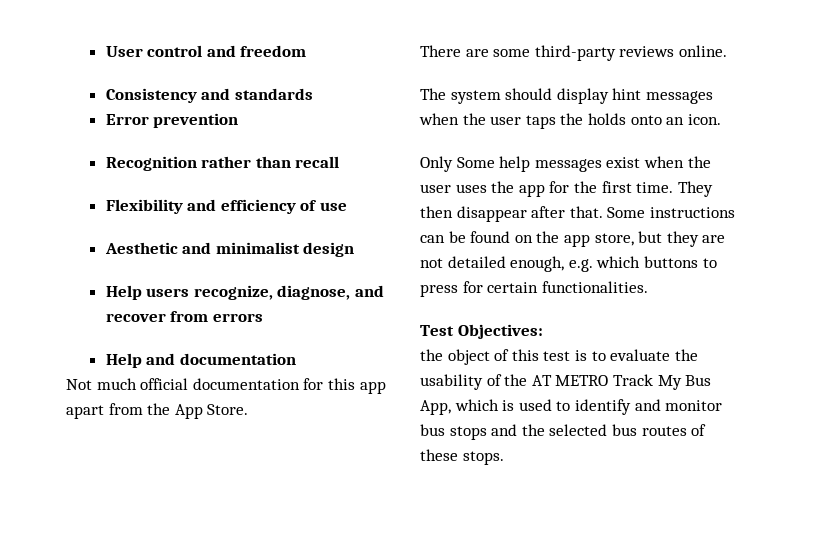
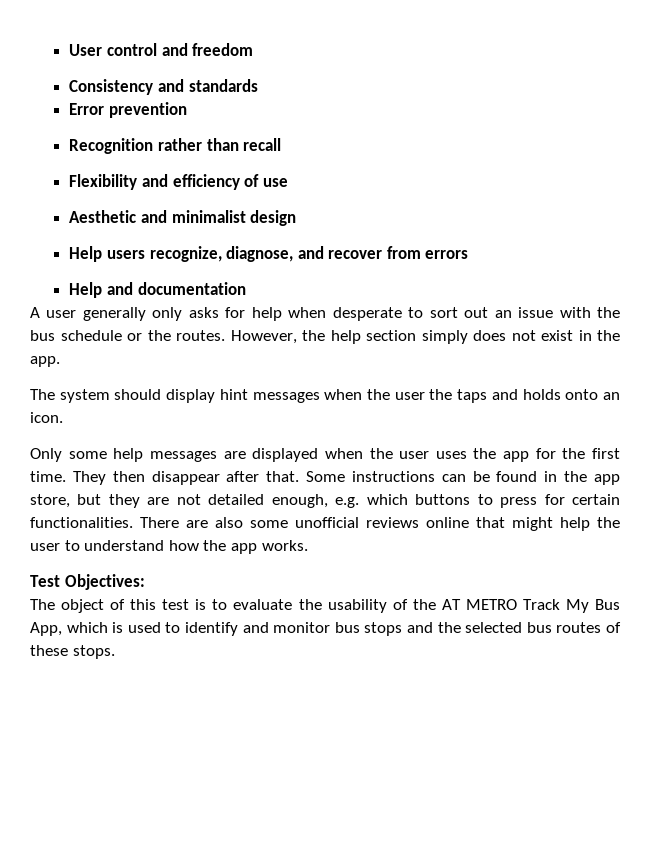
[66,378,386,394] [66,403,249,419] [420,45,727,61] Not much official documentation for this app apart from the App Store. // There are some third-party reviews online. -> [30,307,620,321] [30,330,620,344] [30,356,60,367] A user generally only asks for help when desperate to sort out an issue with the bus schedule or the routes. However, the help section simply does not exist in the app.
[525,113,584,129] taps the -> [429,389,518,403] the taps and
[456,157,495,168] Some -> [68,451,107,459] some
[606,157,641,168] exist -> [223,448,319,462] are displayed
[514,235,533,243] on -> [544,471,558,482] in
(648, 287) none -> [140,517,620,531] [30,540,308,554] There are also some unofficial reviews online that might help the user to understand how the app works.
[420,349,443,361] the -> [30,599,55,610] The

